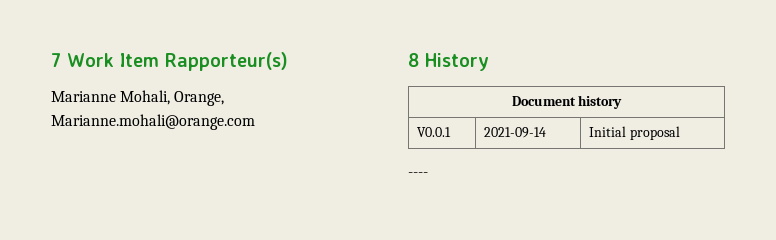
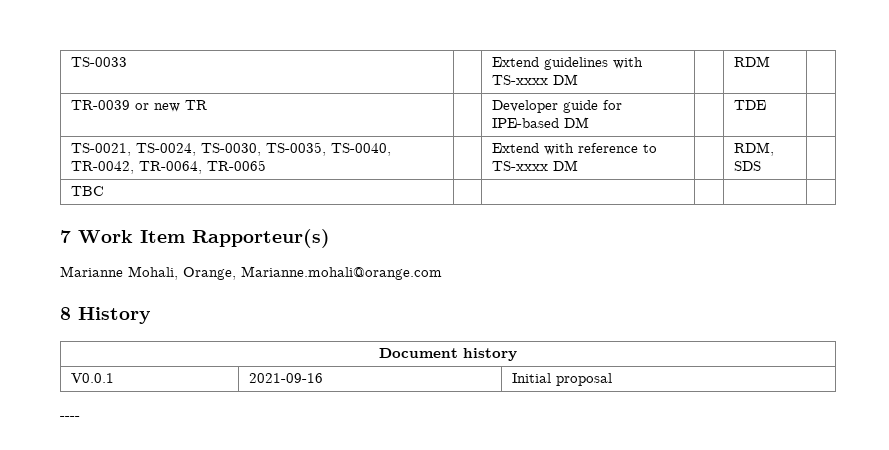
(51, 60) none -> [70,57,127,67] [491,57,643,70] [491,74,578,85] [733,56,770,67] [70,100,207,112] [491,100,622,113] [491,117,589,128] [733,100,766,110] [70,142,391,156] [70,160,266,174] [491,143,657,155] [491,160,578,171] [733,142,774,156] [733,161,761,171] [70,186,104,196] TS-0033 | | Extend guidelines with TS-xxxx DM | | RDM | // TR-0039 or new TR | | Developer guide for IPE-based DM | | TDE | // TS-0021, TS-0024, TS-0030, TS-0035, TS-0040, TR-0042, TR-0064, TR-0065 | | Extend with reference to TS-xxxx DM | | RDM, SDS | // TBC | | | | | //
[484,127,547,138] 2021-09-14 -> [248,373,323,383] 2021-09-16

